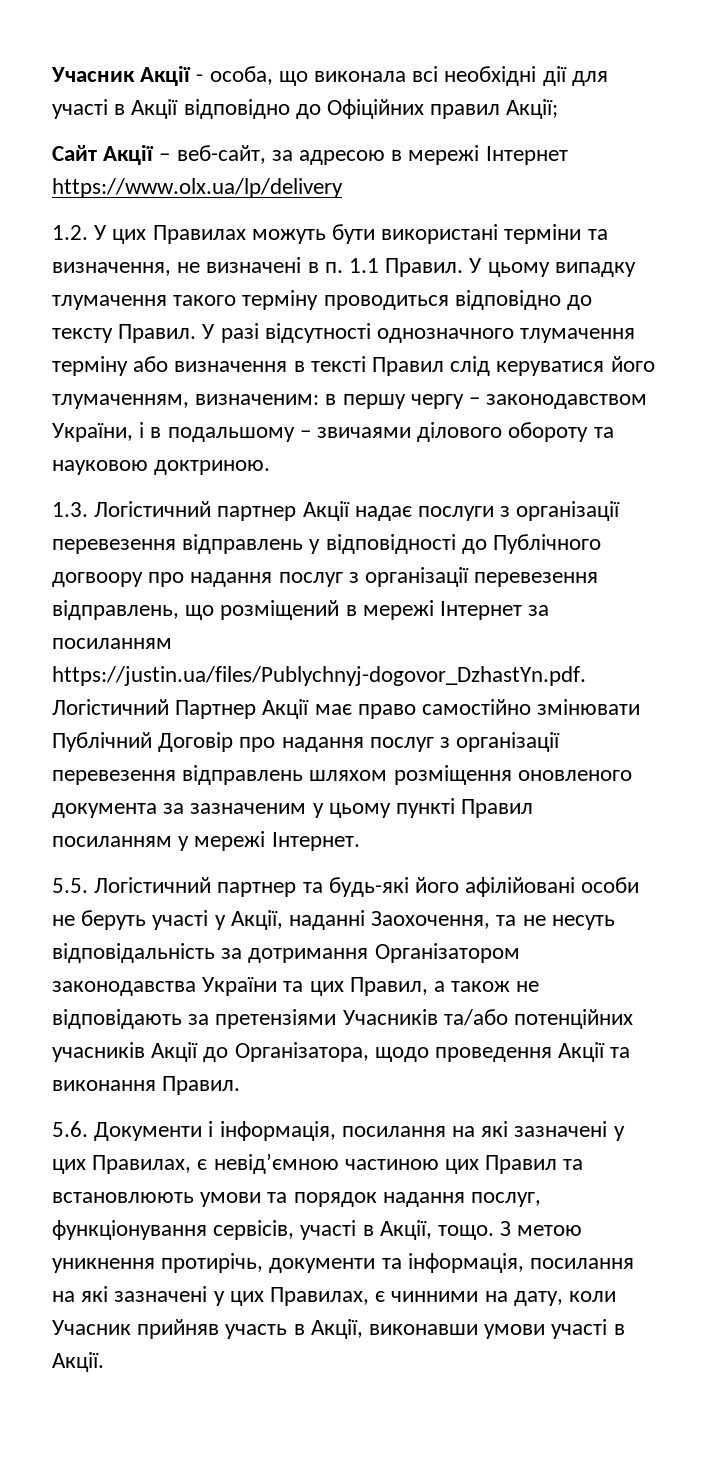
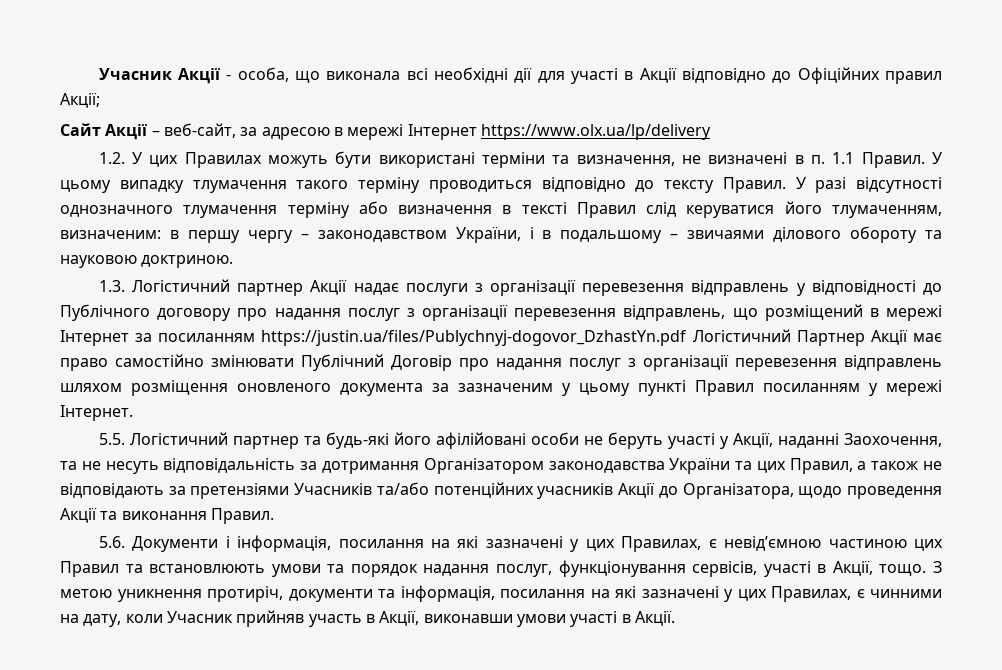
[52,572,143,587] догвоору -> [157,308,232,321] договору
[52,666,586,686] https://justin.ua/files/Publychnyj-dogovor_DzhastYn.pdf. -> [261,330,688,346] https://justin.ua/files/Publychnyj-dogovor_DzhastYn.pdf
[161,1253,264,1273] протирічь, -> [207,586,283,602] протиріч,

